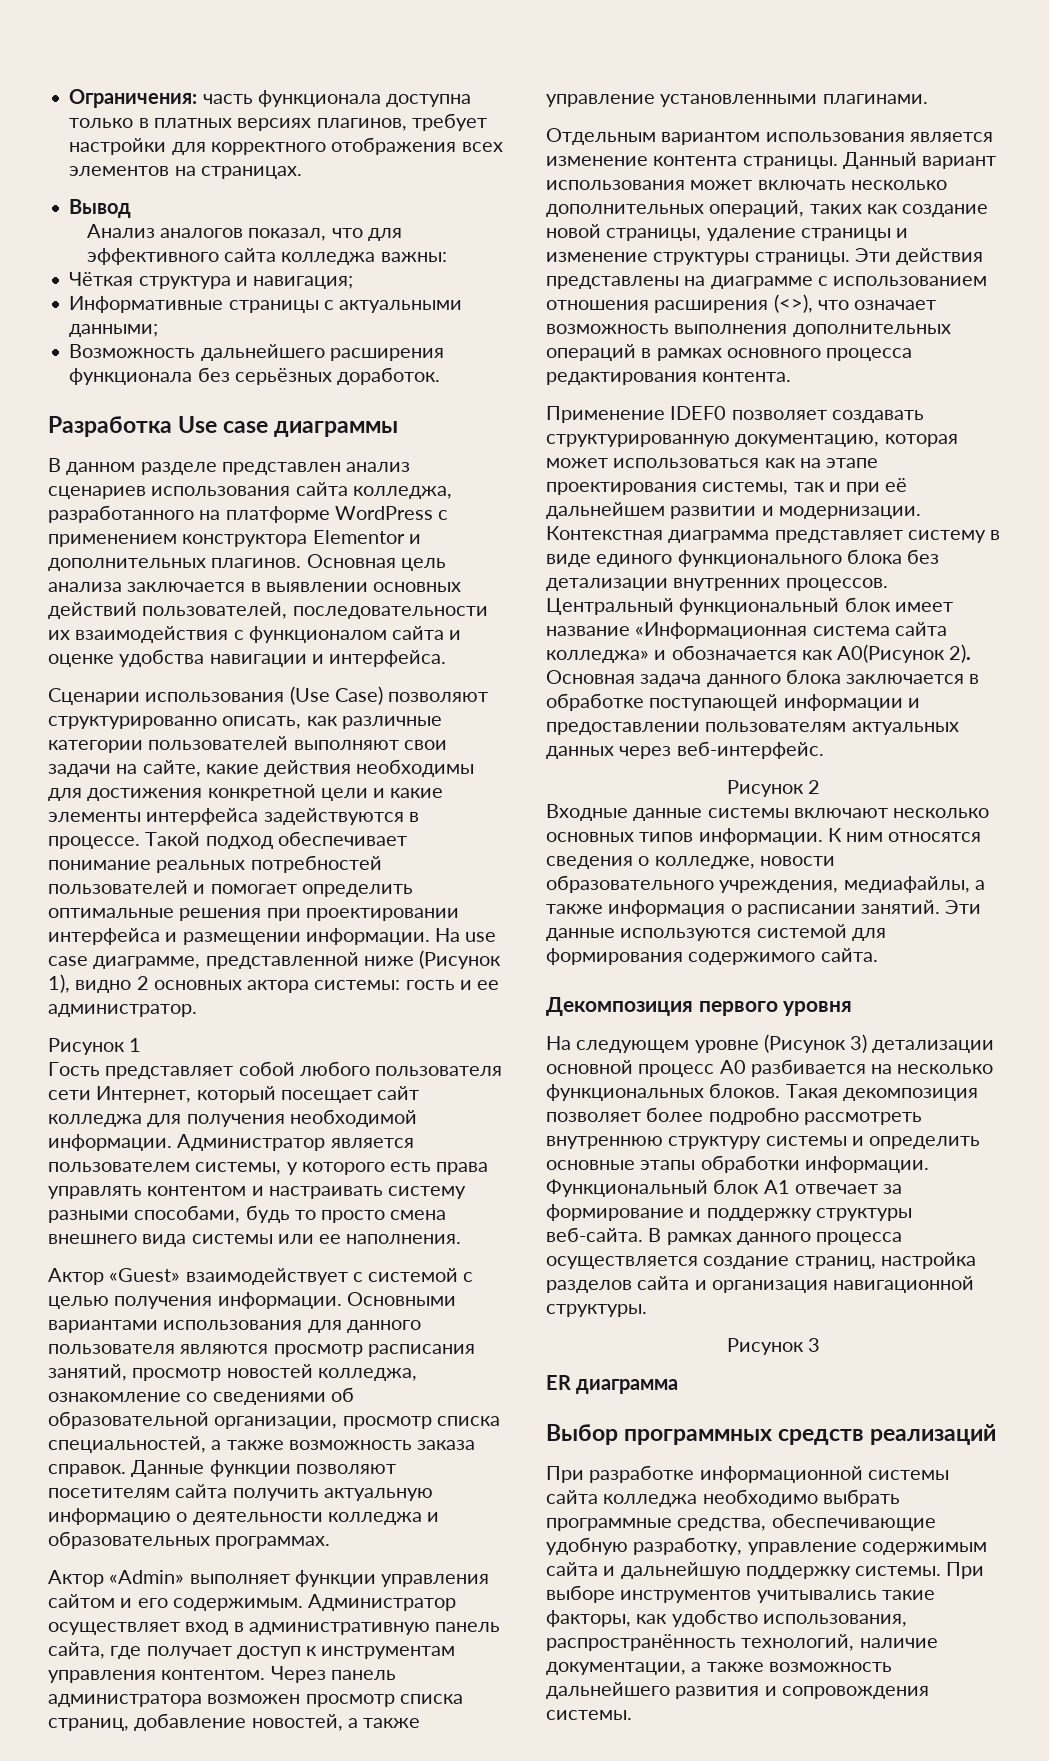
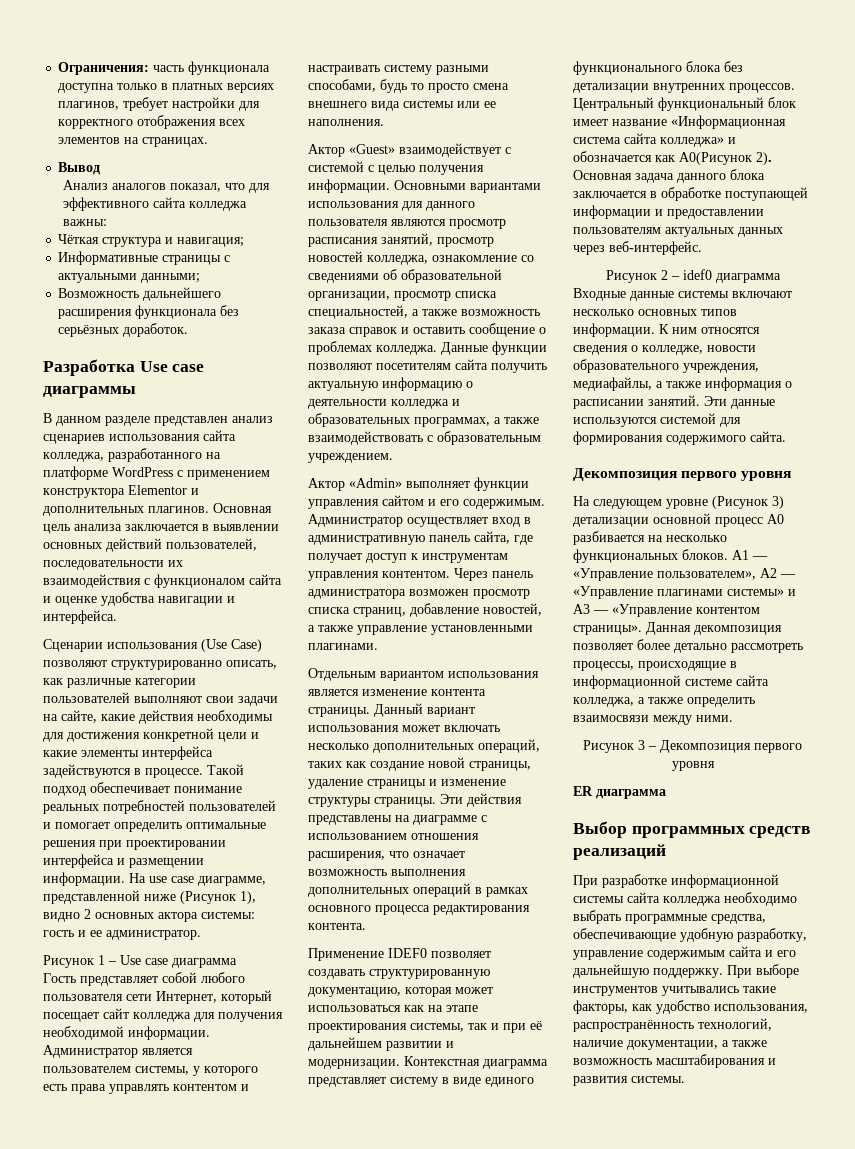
(142, 1045) none -> [108,955,237,968] – Use case диаграмма
[48,1464,126,1477] справок. -> [349,323,546,337] [308,341,437,355] справок и оставить сообщение о проблемах колледжа.
[215,1536,331,1549] программах. -> [414,417,539,427] [308,431,541,445] [308,453,393,463] программах, а также взаимодействовать с образовательным учреждением.
[654,294,813,313] расширения (<>), -> [308,851,385,861] расширения,
(821, 787) none -> [670,269,781,283] – idef0 диаграмма
[785,1084,978,1101] [546,1107,922,1125] [546,1136,981,1149] [546,1155,929,1173] [546,1179,903,1197] [546,1204,912,1221] [546,1227,903,1245] [546,1252,976,1269] [546,1276,975,1293] [546,1304,647,1317] [726,1338,821,1355] Такая декомпозиция позволяет более подробно рассмотреть внутреннюю структуру системы и определить основные этапы обработки информации. Функциональный блок A1 отвечает за формирование и поддержку структуры веб-сайта. В рамках данного процесса осуществляется создание страниц, настройка разделов сайта и организация навигационной структуры. // Рисунок 3 -> [732,550,768,560] [573,568,796,581] [573,586,796,599] [573,604,760,617] [573,622,782,635] [573,639,803,653] [573,661,737,671] [573,675,769,689] [573,697,755,707] [573,715,733,725] [583,740,802,753] [671,761,715,771] A1 — «Управление пользователем», A2 — «Управление плагинами системы» и A3 — «Управление контентом страницы». Данная декомпозиция позволяет более детально рассмотреть процессы, происходящие в информационной системе сайта колледжа, а также определить взаимосвязи между ними. // Рисунок 3 – Декомпозиция первого уровня
[620,1562,942,1579] дальнейшую поддержку системы. -> [777,950,796,957] [573,964,723,978] его дальнейшую поддержку.
[546,1682,929,1699] дальнейшего развития и сопровождения -> [656,1054,776,1068] [573,1076,628,1086] масштабирования и развития

